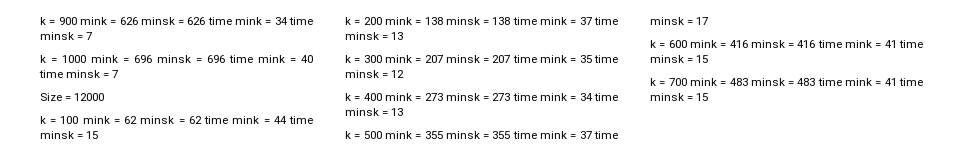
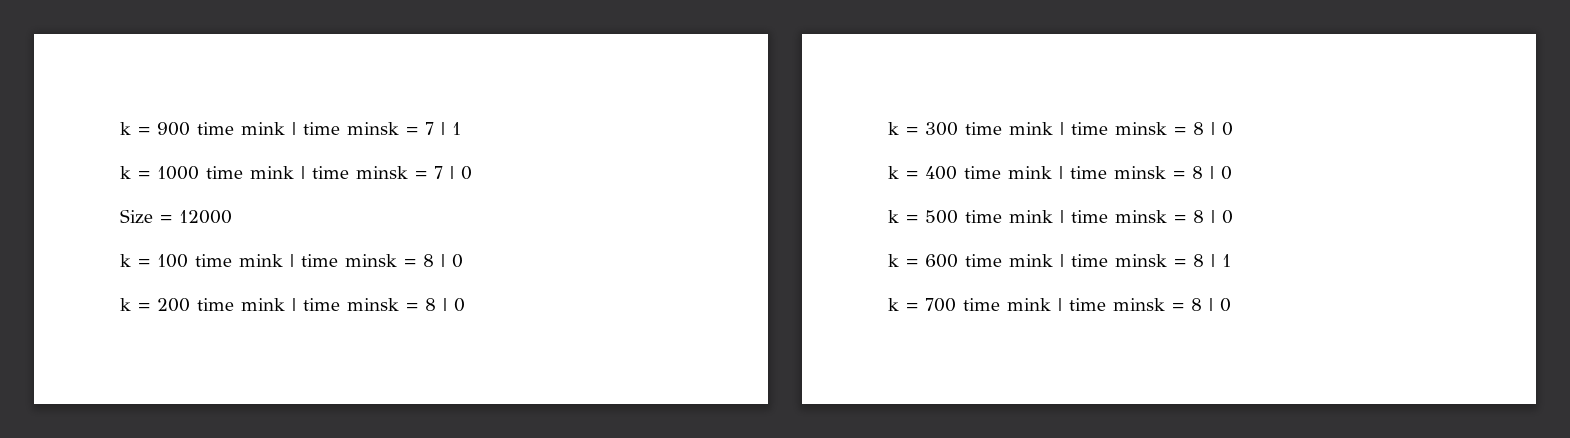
[79,17,314,25] [40,32,93,40] mink = 626 minsk = 626 time mink = 34 time minsk = 7 -> [197,122,461,135] time mink | time minsk = 7 | 1
[91,55,313,63] [39,70,119,78] mink = 696 minsk = 696 time mink = 40 time minsk = 7 -> [206,166,472,180] time mink | time minsk = 7 | 0
[82,116,313,124] [40,131,99,139] [345,17,619,25] [345,32,404,40] [345,55,619,63] [345,70,405,78] [345,93,619,101] [345,108,404,116] [345,131,619,139] [650,17,709,25] [650,40,924,48] [650,55,709,63] [650,78,924,86] [650,93,709,101] mink = 62 minsk = 62 time mink = 44 time minsk = 15 // k = 200 mink = 138 minsk = 138 time mink = 37 time minsk = 13 // k = 300 mink = 207 minsk = 207 time mink = 35 time minsk = 12 // k = 400 mink = 273 minsk = 273 time mink = 34 time minsk = 13 // k = 500 mink = 355 minsk = 355 time mink = 37 time minsk = 17 // k = 600 mink = 416 minsk = 416 time mink = 41 time minsk = 15 // k = 700 mink = 483 minsk = 483 time mink = 41 time minsk = 15 -> [195,254,463,268] [120,298,465,312] [888,122,1233,136] [888,166,1232,180] [888,210,1233,224] [888,254,1231,268] [888,298,1231,312] time mink | time minsk = 8 | 0 // k = 200 time mink | time minsk = 8 | 0 // k = 300 time mink | time minsk = 8 | 0 // k = 400 time mink | time minsk = 8 | 0 // k = 500 time mink | time minsk = 8 | 0 // k = 600 time mink | time minsk = 8 | 1 // k = 700 time mink | time minsk = 8 | 0

